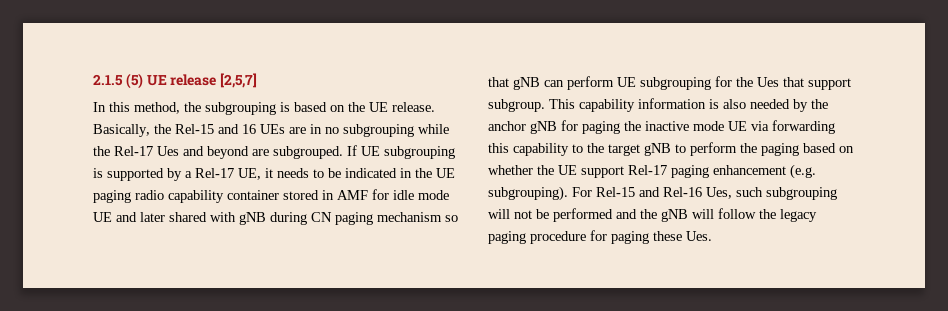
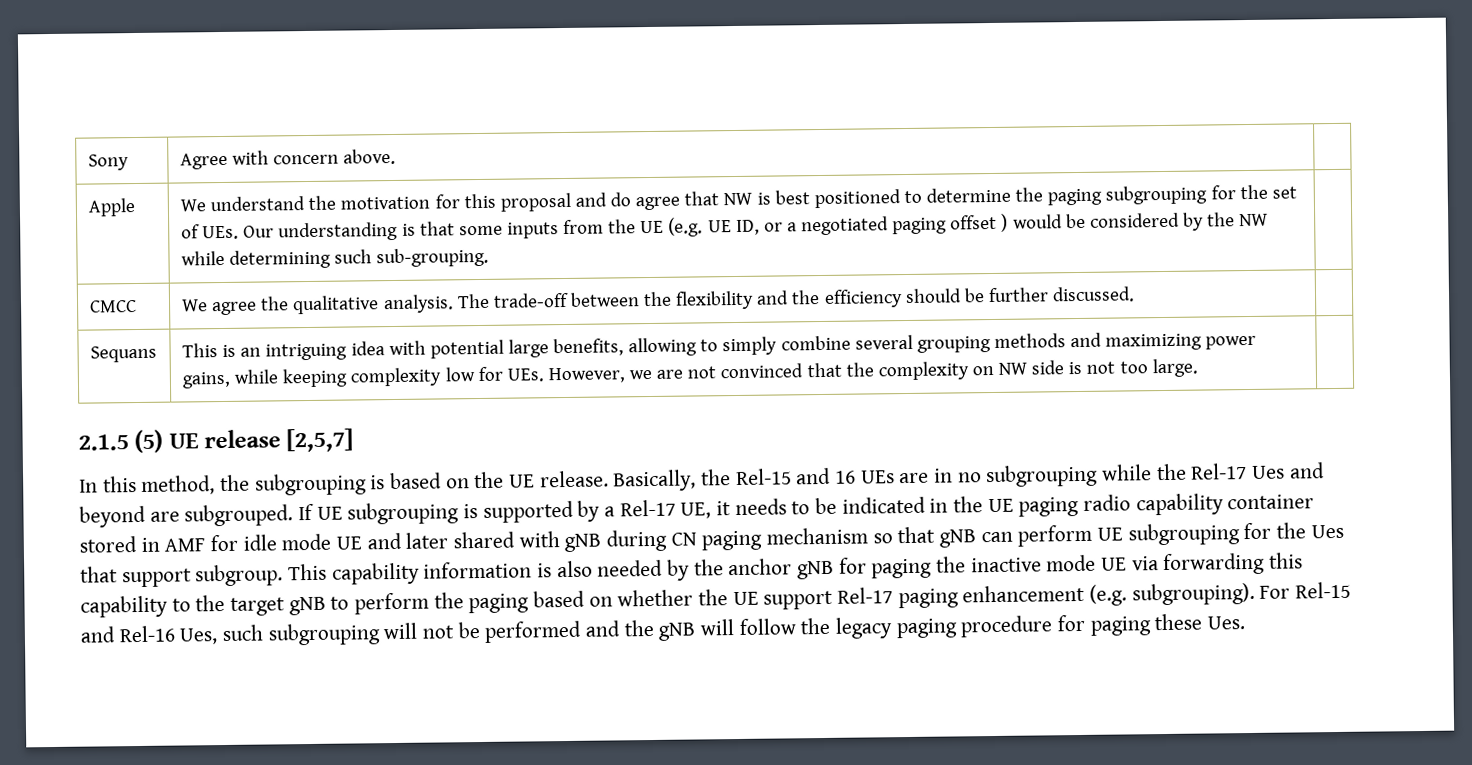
(93, 80) none -> [87,154,129,171] [179,148,397,170] [87,198,136,217] [179,184,1297,212] [180,212,1269,242] [180,247,490,269] [88,300,137,313] [180,286,1136,316] [89,345,157,363] [181,332,1257,361] [181,358,1198,389] Sony | Agree with concern above. | // Apple | We understand the motivation for this proposal and do agree that NW is best positioned to determine the paging subgrouping for the set of UEs. Our understanding is that some inputs from the UE (e.g. UE ID, or a negotiated paging offset ) would be considered by the NW while determining such sub-grouping. | // CMCC | We agree the qualitative analysis. The trade-off between the flexibility and the efficiency should be further discussed. | // Sequans | This is an intriguing idea with potential large benefits, allowing to simply combine several grouping methods and maximizing power gains, while keeping complexity low for UEs. However, we are not convinced that the complexity on NW side is not too large. | //

